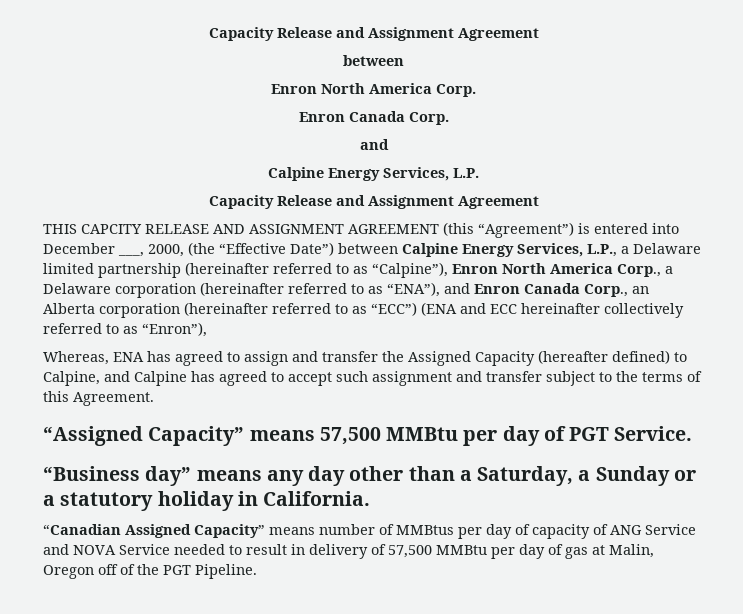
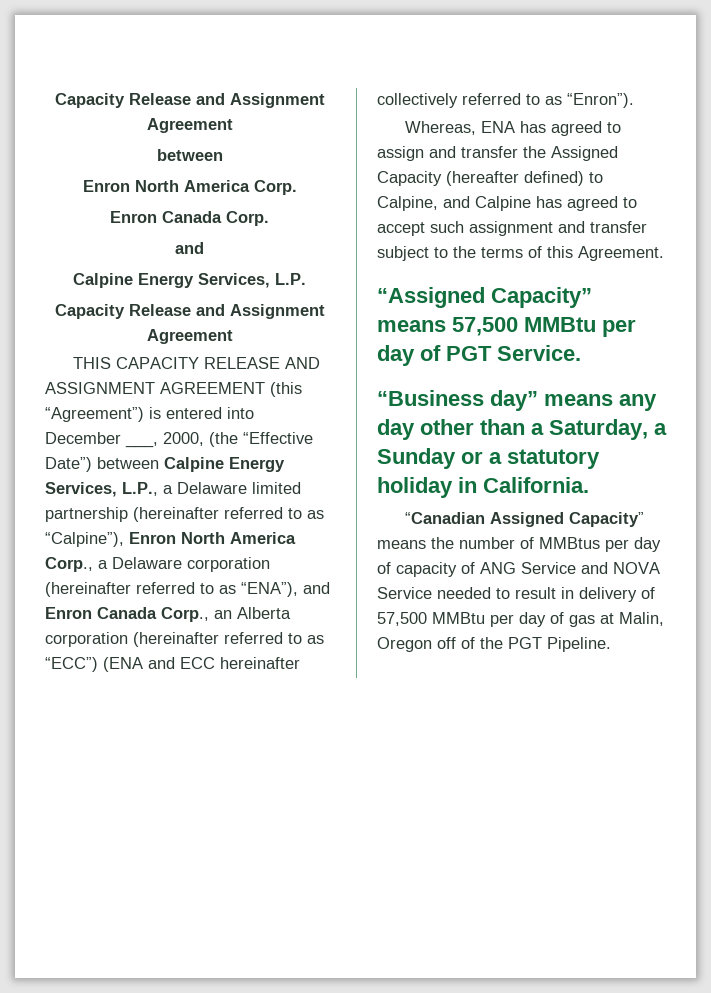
[81,224,142,234] CAPCITY -> [115,357,199,369] CAPACITY
[142,322,207,337] “Enron”), -> [567,93,634,108] “Enron”).
(315, 531) none -> [431,537,454,549] the

